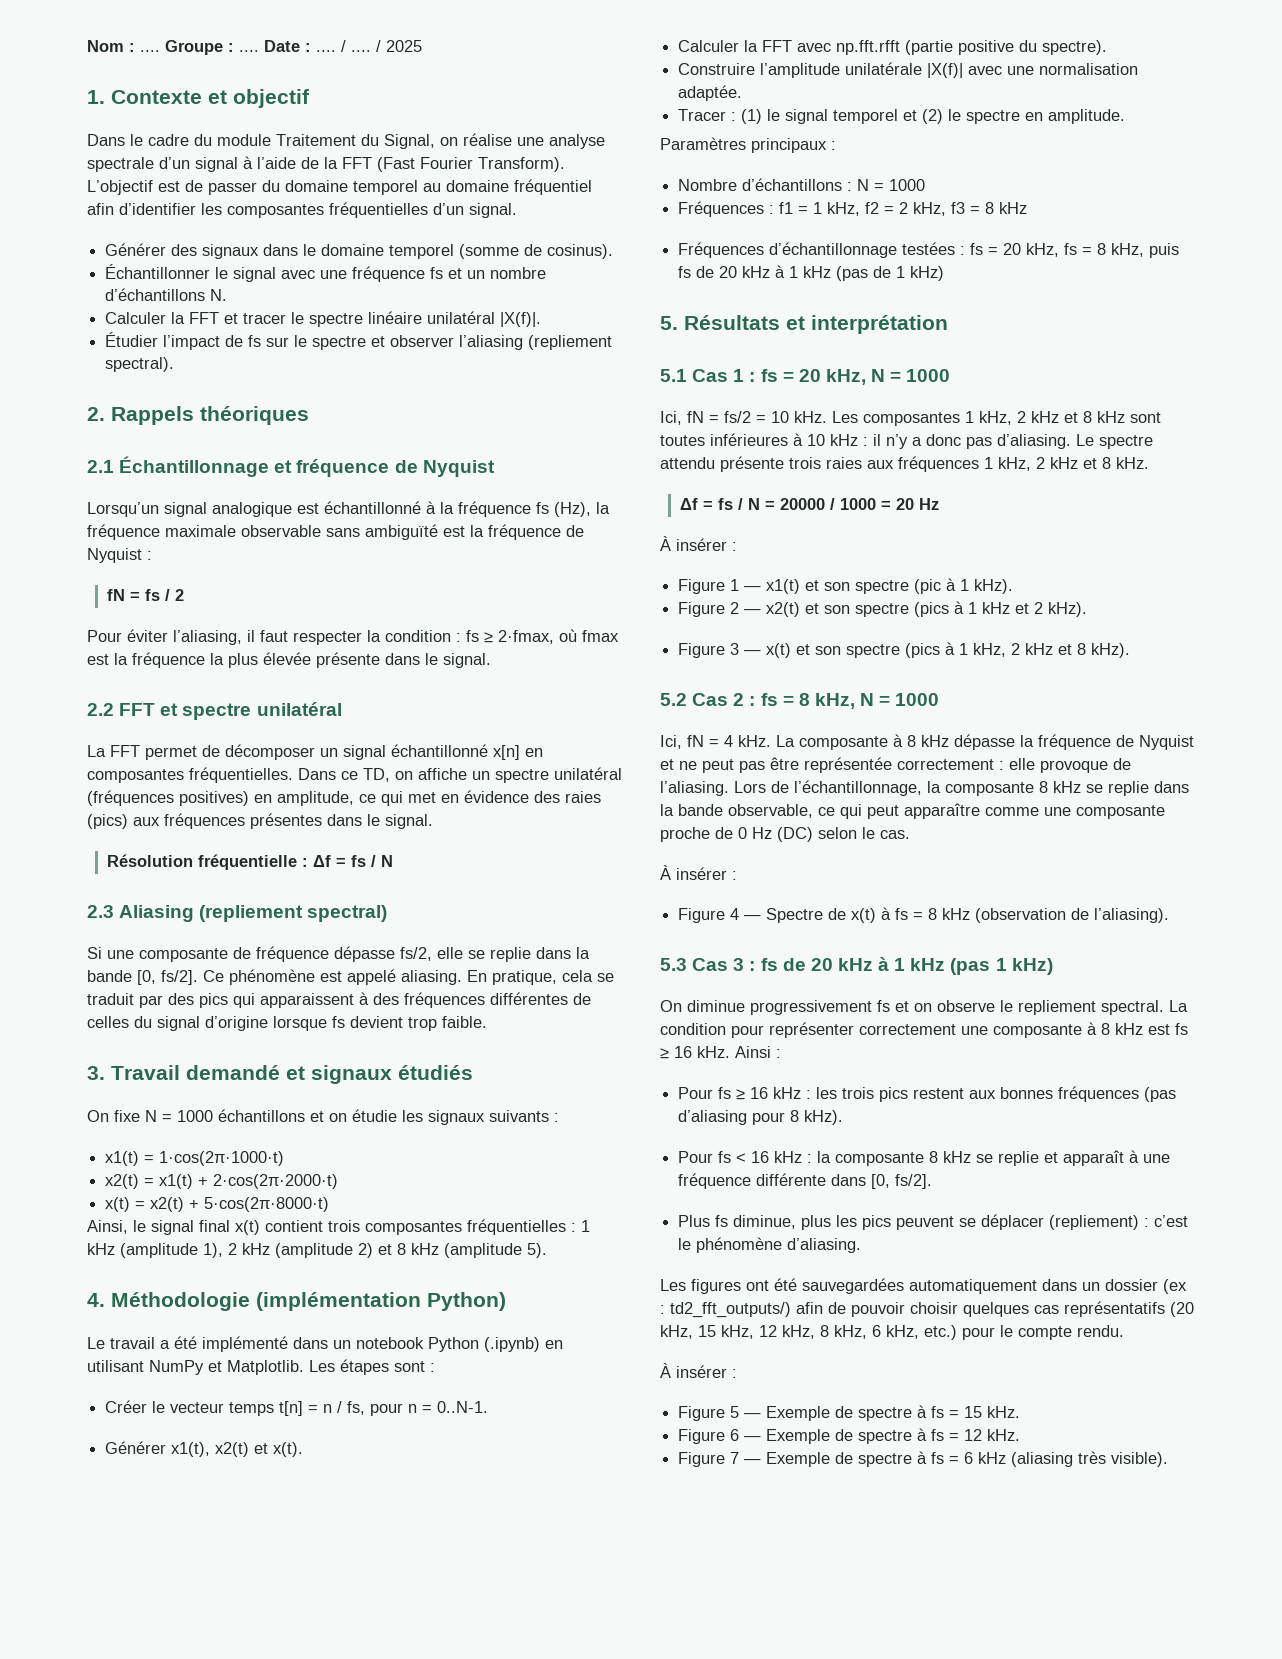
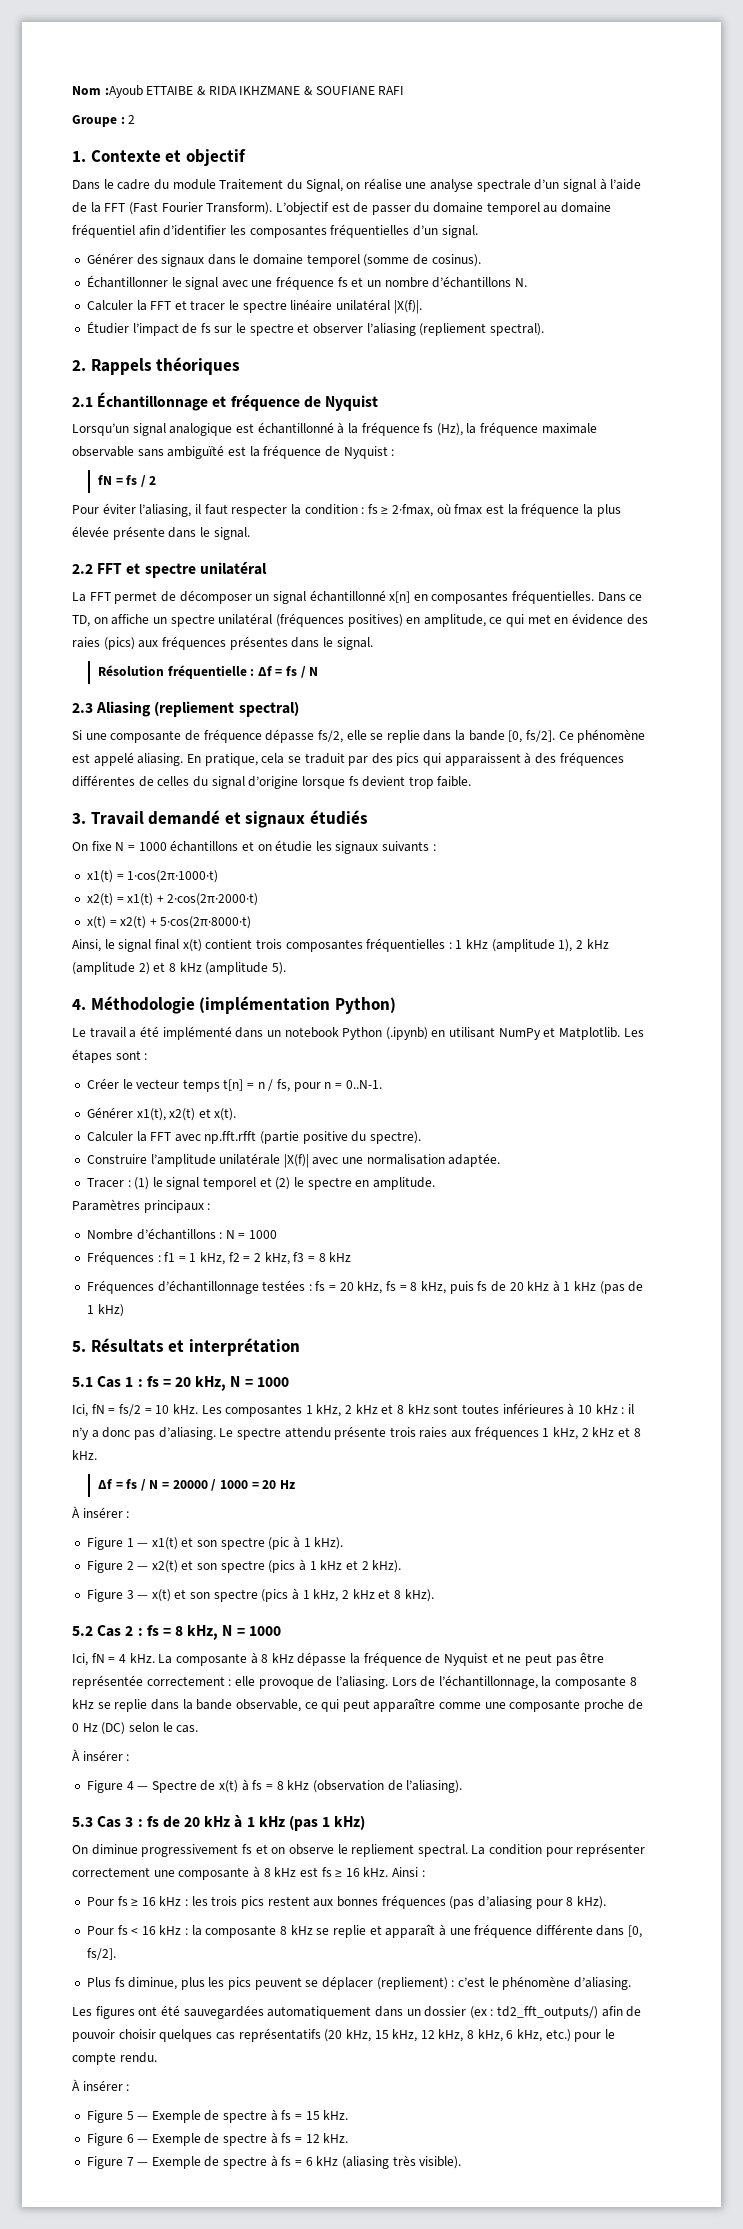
[129,40,422,55] : .... Groupe : .... Date : .... / .... / 2025 -> [104,85,405,98] [72,115,136,127] :Ayoub ETTAIBE & RIDA IKHZMANE & SOUFIANE RAFI // Groupe : 2

